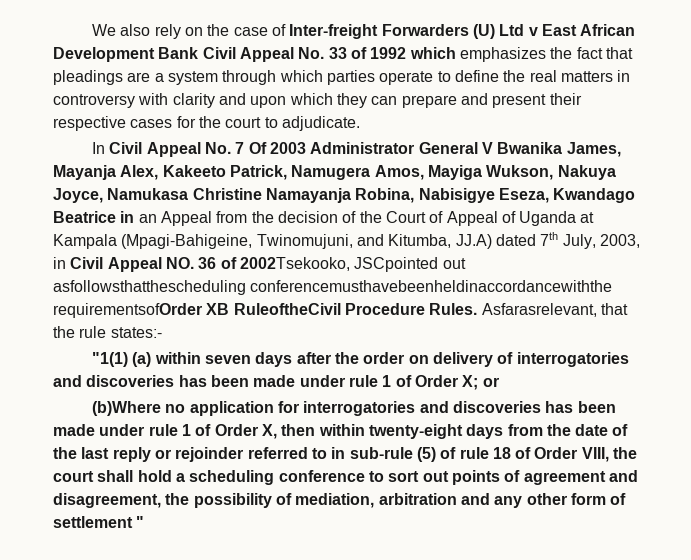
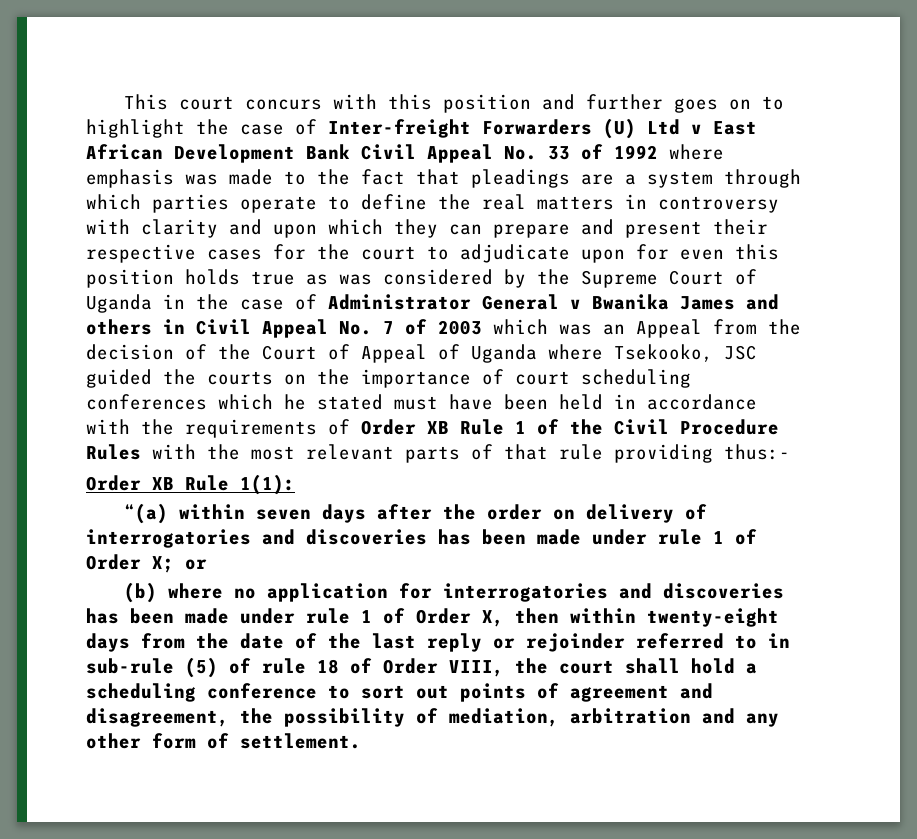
[92,24,203,39] We also rely on -> [124,94,785,113] [86,119,185,138] This court concurs with this position and further goes on to highlight
[409,47,546,62] which emphasizes -> [669,144,724,160] [86,169,306,188] where emphasis was made to
[281,116,360,131] [92,142,621,157] [53,165,616,180] [53,188,636,203] [53,211,135,223] adjudicate. // In Civil Appeal No. 7 Of 2003 Administrator General V Bwanika James, Mayanja Alex, Kakeeto Patrick, Namugera Amos, Mayiga Wukson, Nakuya Joyce, Namukasa Christine Namayanja Robina, Nabisigye Eseza, Kwandago Beatrice in -> [460,244,779,263] [86,269,757,288] [86,294,779,313] [86,319,592,338] adjudicate upon for even this position holds true as was considered by the Supreme Court of Uganda in the case of Administrator General v Bwanika James and others in Civil Appeal No. 7 of 2003 which was
[580,212,595,223] [53,232,640,249] [53,257,466,272] [53,280,613,295] [53,303,628,318] [53,326,162,338] [92,352,152,367] at Kampala (Mpagi-Bahigeine, Twinomujuni, and Kitumba, JJ.A) dated 7th July, 2003, in Civil Appeal NO. 36 of 2002Tsekooko, JSCpointed out asfollowsthatthescheduling conferencemusthavebeenheldinaccordancewiththe requirementsofOrder XB RuleoftheCivil Procedure Rules. Asfarasrelevant, that the rule states:- // "1(1) (a) -> [548,344,757,362] [86,369,691,388] [86,394,757,410] [86,419,779,438] [86,444,790,463] [86,474,295,495] [124,503,169,524] where Tsekooko, JSC guided the courts on the importance of court scheduling conferences which he stated must have been held in accordance with the requirements of Order XB Rule 1 of the Civil Procedure Rules with the most relevant parts of that rule providing thus:- // Order XB Rule 1(1): // “(a)
[92,401,162,416] (b)Where -> [124,582,224,603] (b) where
[53,516,145,528] settlement " -> [240,733,361,749] settlement.

